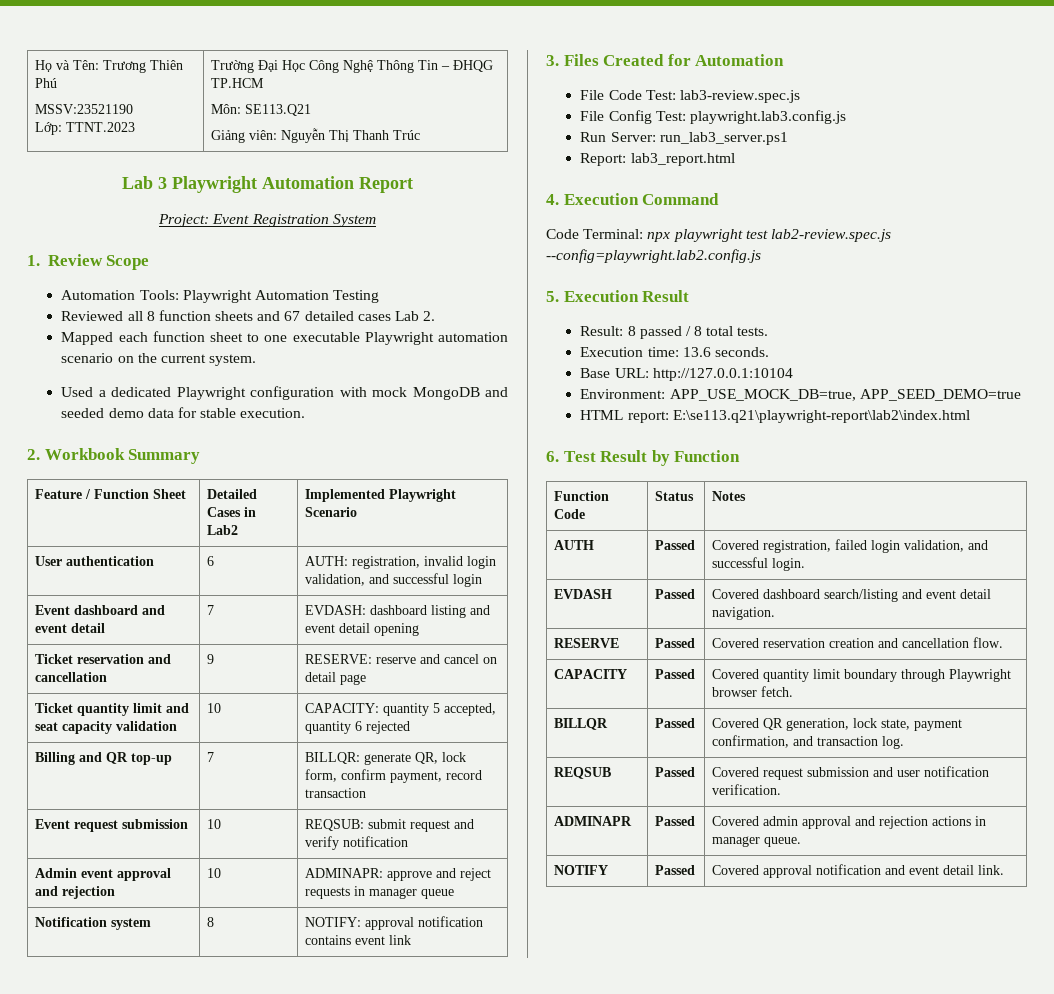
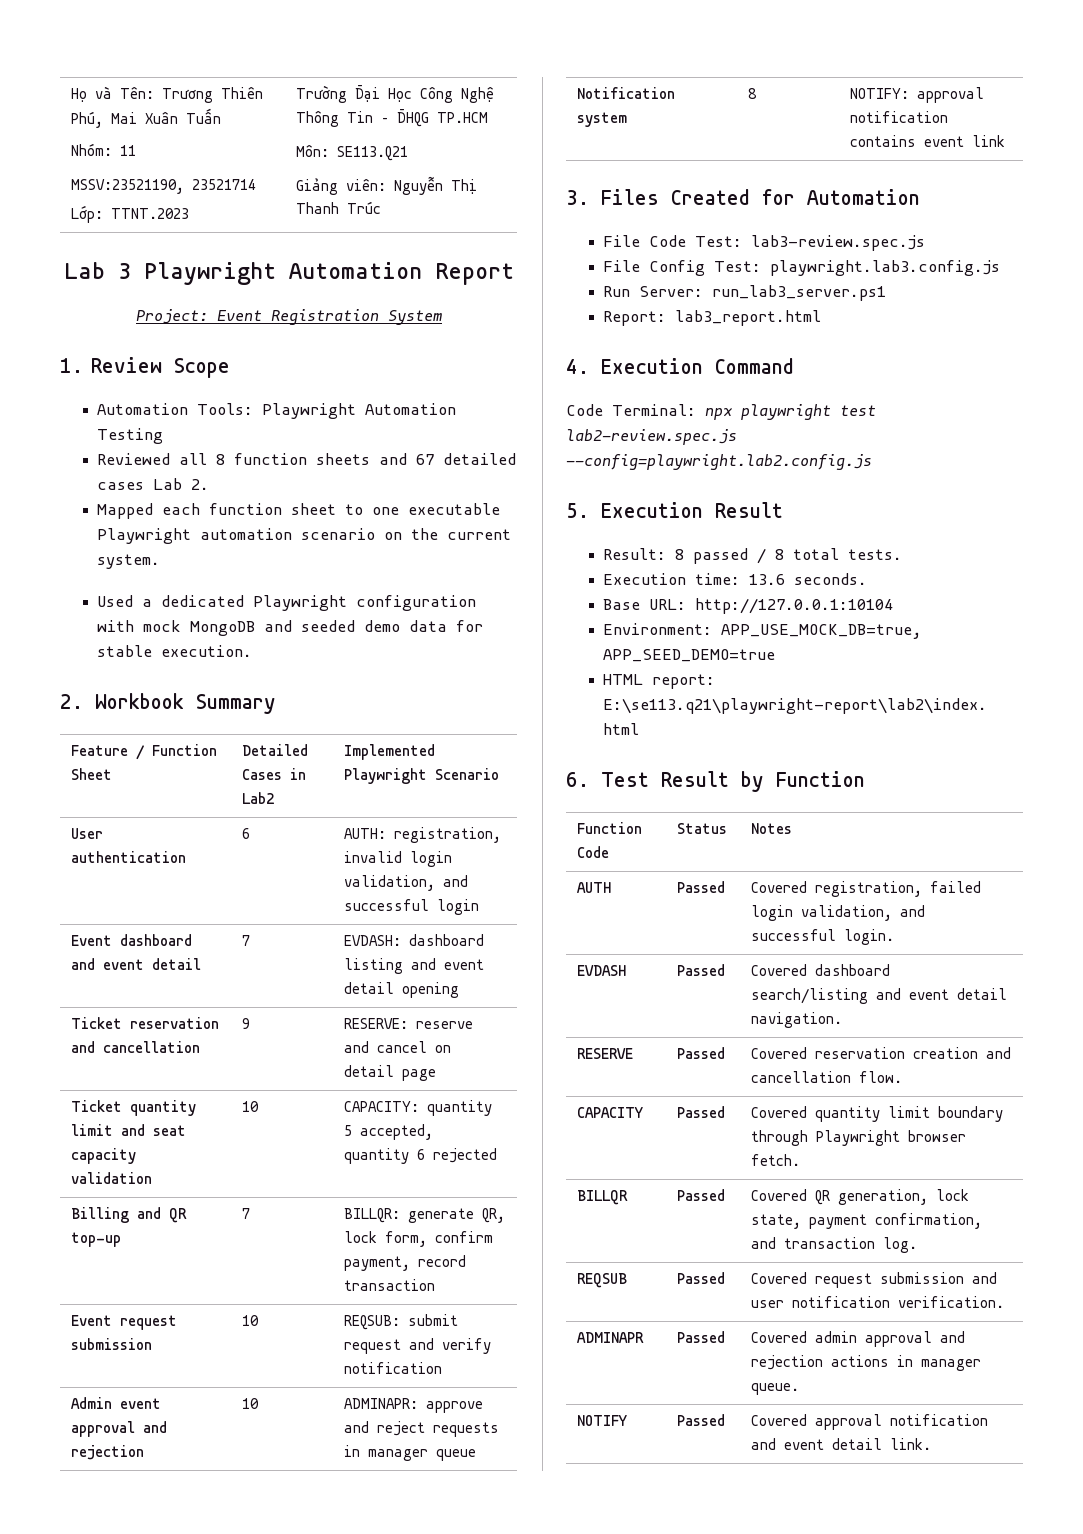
[34,78,57,88] [34,104,133,114] Phú // MSSV:23521190 -> [71,108,222,128] [71,143,137,156] [71,179,257,194] Phú, Mai Xuân Tuấn // Nhóm: 11 // MSSV:23521190, 23521714

